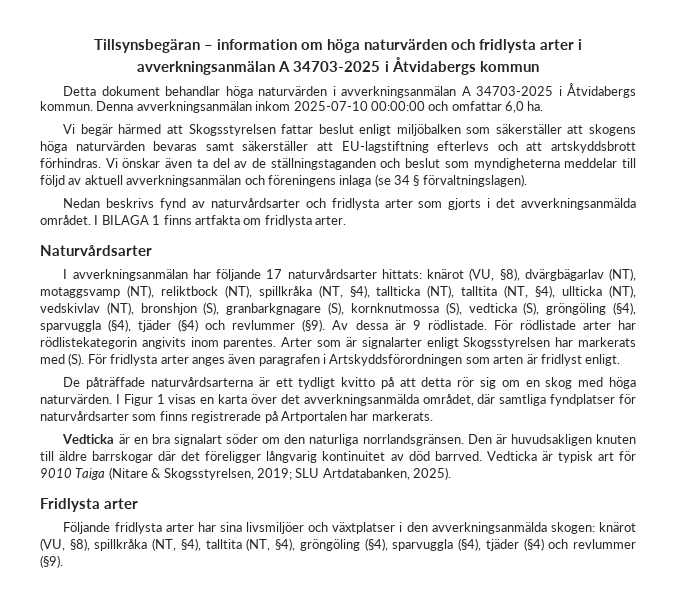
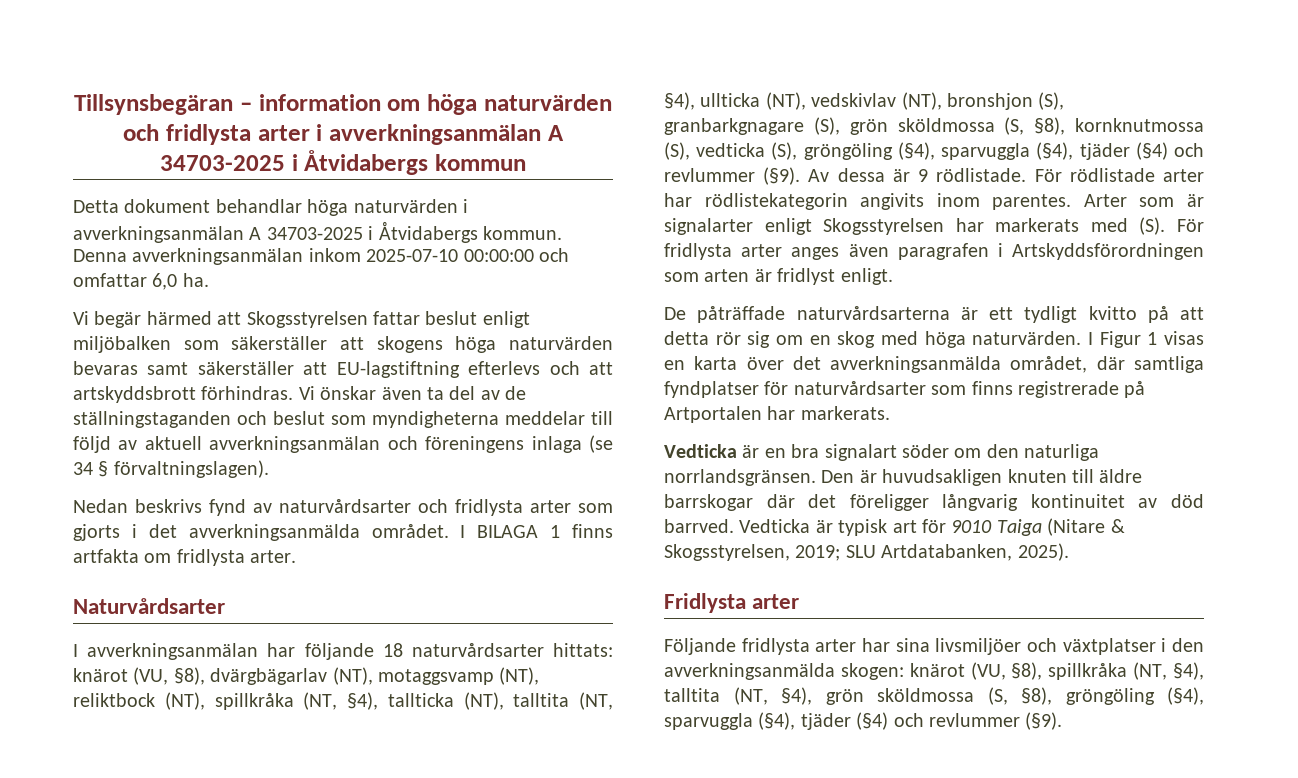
[266,269,283,279] 17 -> [382,643,403,657] 18
(345, 308) none -> [849,117,1066,135] grön sköldmossa (S, §8),
(296, 544) none -> [825,687,1052,705] grön sköldmossa (S, §8),

